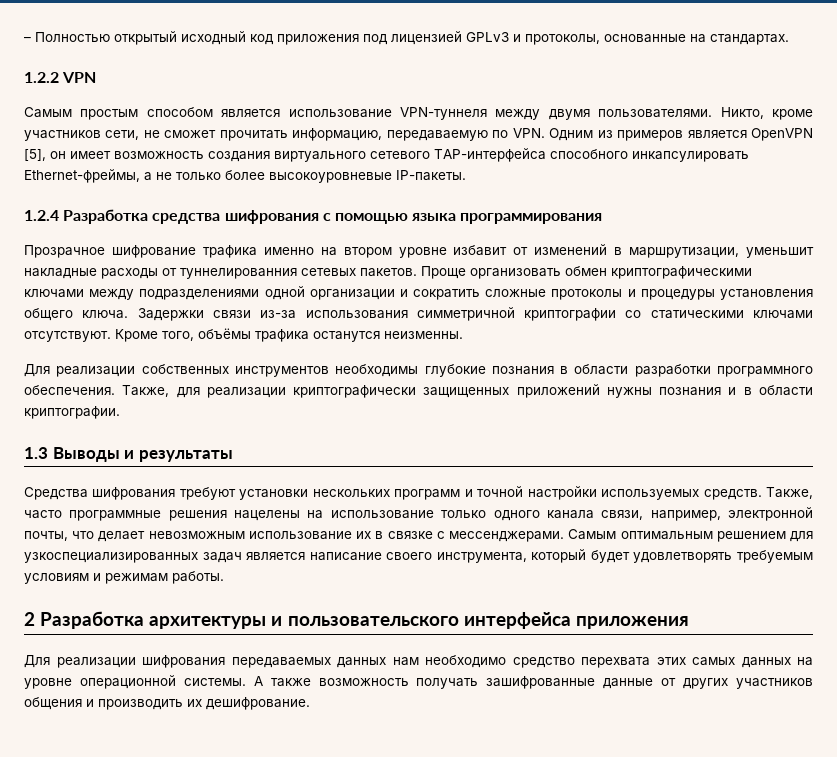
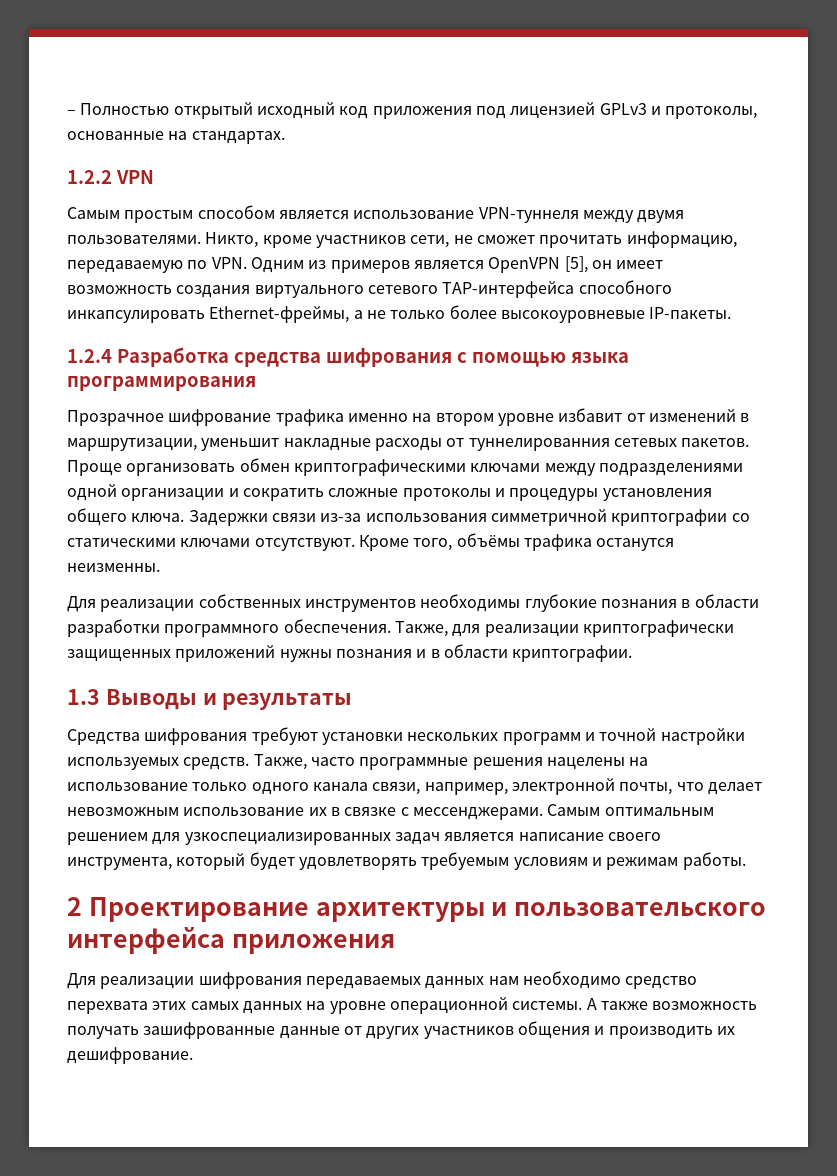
[40,611,145,629] Разработка -> [88,897,309,922] Проектирование

